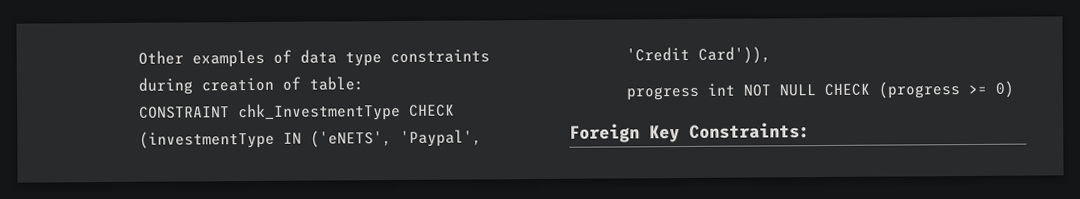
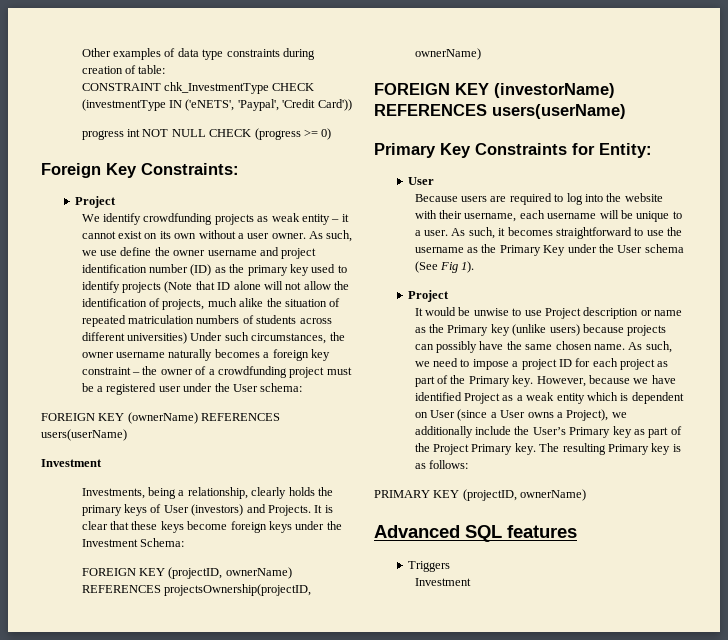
[697,46,771,64] Card')), -> [317,99,352,111] Card'))
(810, 130) none -> [75,196,117,208] [81,213,349,225] [81,230,353,242] [81,247,317,259] [81,264,347,276] [81,281,350,293] [81,298,341,310] [81,315,332,327] [81,332,345,344] [81,349,330,361] [81,366,352,378] [81,383,303,395] [41,412,281,424] [41,429,127,441] [41,459,102,467] [81,487,333,499] [81,504,333,516] [81,521,342,533] [81,538,185,547] [81,567,292,579] [81,584,312,596] [414,48,481,60] [374,83,615,98] [374,104,626,119] [374,143,652,158] [408,177,435,185] [414,193,663,205] [414,210,682,222] [414,227,683,239] [414,244,684,256] [414,261,475,273] [408,290,450,302] [414,307,683,319] [414,324,667,336] [414,341,672,353] [414,358,669,370] [414,375,676,387] [414,392,684,404] [414,409,627,421] [414,426,682,438] [414,443,681,455] [414,460,469,469] [374,489,587,501] [374,525,577,542] [408,561,451,572] [414,578,471,586] // Project // We identify crowdfunding projects as weak entity – it cannot exist on its own without a user owner. As such, we use define the owner username and project identification number (ID) as the primary key used to identify projects (Note that ID alone will not allow the identification of projects, much alike the situation of repeated matriculation numbers of students across different universities) Under such circumstances, the owner username naturally becomes a foreign key constraint – the owner of a crowdfunding project must be a registered user under the User schema: // FOREIGN KEY (ownerName) REFERENCES users(userName) // Investment // Investments, being a relationship, clearly holds the primary keys of User (investors) and Projects. It is clear that these keys become foreign keys under the Investment Schema: // FOREIGN KEY (projectID, ownerName) REFERENCES projectsOwnership(projectID, ownerName) // FOREIGN KEY (investorName) REFERENCES users(userName) // Primary Key Constraints for Entity: // User // Because users are required to log into the website with their username, each username will be unique to a user. As such, it becomes straightforward to use the username as the Primary Key under the User schema (See Fig 1). // Project // It would be unwise to use Project description or name as the Primary key (unlike users) because projects can possibly have the same chosen name. As such, we need to impose a project ID for each project as part of the Primary key. However, because we have identified Project as a weak entity which is dependent on User (since a User owns a Project), we additionally include the User’s Primary key as part of the Project Primary key. The resulting Primary key is as follows: // PRIMARY KEY (projectID, ownerName) // Advanced SQL features // Triggers // Investment

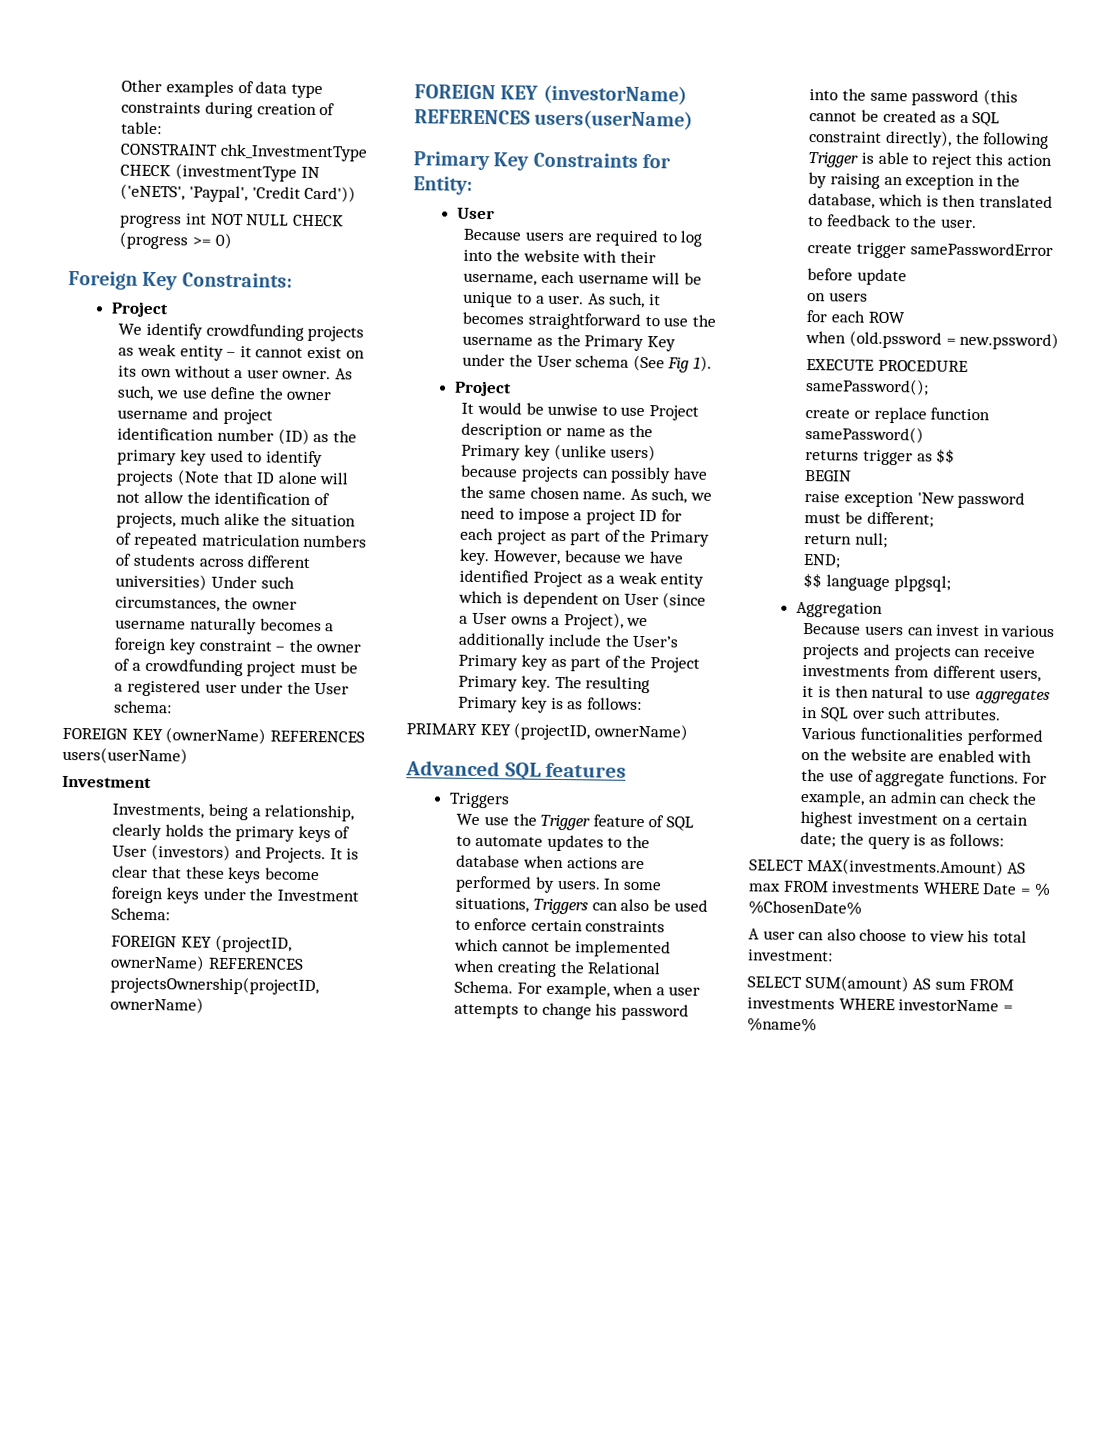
[414,578,471,586] Investment -> [456,813,694,831] [456,834,650,852] [456,854,646,870] [455,875,662,893] [455,897,709,915] [455,917,666,933] [454,938,672,958] [453,959,662,977] [454,980,701,999] [454,1002,689,1021] [809,88,1018,107] [809,109,1001,127] [809,129,1050,149] [808,151,1052,170] [808,172,1021,191] [808,193,1053,209] [808,214,977,229] [807,242,1053,259] [807,268,908,286] [807,292,869,302] [806,309,905,324] [805,330,1060,351] [806,358,969,372] [805,377,930,396] [805,406,991,424] [805,425,925,444] [805,448,956,466] [804,469,853,482] [804,490,1026,509] [804,511,934,528] [804,532,889,549] [803,553,842,569] [803,572,951,592] [796,601,884,618] [803,622,1056,638] [802,643,1035,661] [802,664,1042,682] [802,685,1050,704] [802,706,1001,722] [801,727,1043,746] [801,748,1033,763] [801,768,1048,787] [800,789,1038,807] [800,810,1028,828] [800,831,1005,850] [749,858,1027,877] [748,880,1051,898] [748,900,862,916] [748,928,1027,943] [748,949,833,962] [747,975,1015,993] [747,997,1013,1012] [747,1017,817,1033] We use the Trigger feature of SQL to automate updates to the database when actions are performed by users. In some situations, Triggers can also be used to enforce certain constraints which cannot be implemented when creating the Relational Schema. For example, when a user attempts to change his password into the same password (this cannot be created as a SQL constraint directly), the following Trigger is able to reject this action by raising an exception in the database, which is then translated to feedback to the user. // create trigger samePasswordError // before update // on users // for each ROW // when (old.pssword = new.pssword) // EXECUTE PROCEDURE samePassword(); // create or replace function samePassword() // returns trigger as $$ // BEGIN // raise exception 'New password must be different; // return null; // END; // $$ language plpgsql; // Aggregation // Because users can invest in various projects and projects can receive investments from different users, it is then natural to use aggregates in SQL over such attributes. Various functionalities performed on the website are enabled with the use of aggregate functions. For example, an admin can check the highest investment on a certain date; the query is as follows: // SELECT MAX(investments.Amount) AS max FROM investments WHERE Date = % %ChosenDate% // A user can also choose to view his total investment: // SELECT SUM(amount) AS sum FROM investments WHERE investorName = %name%

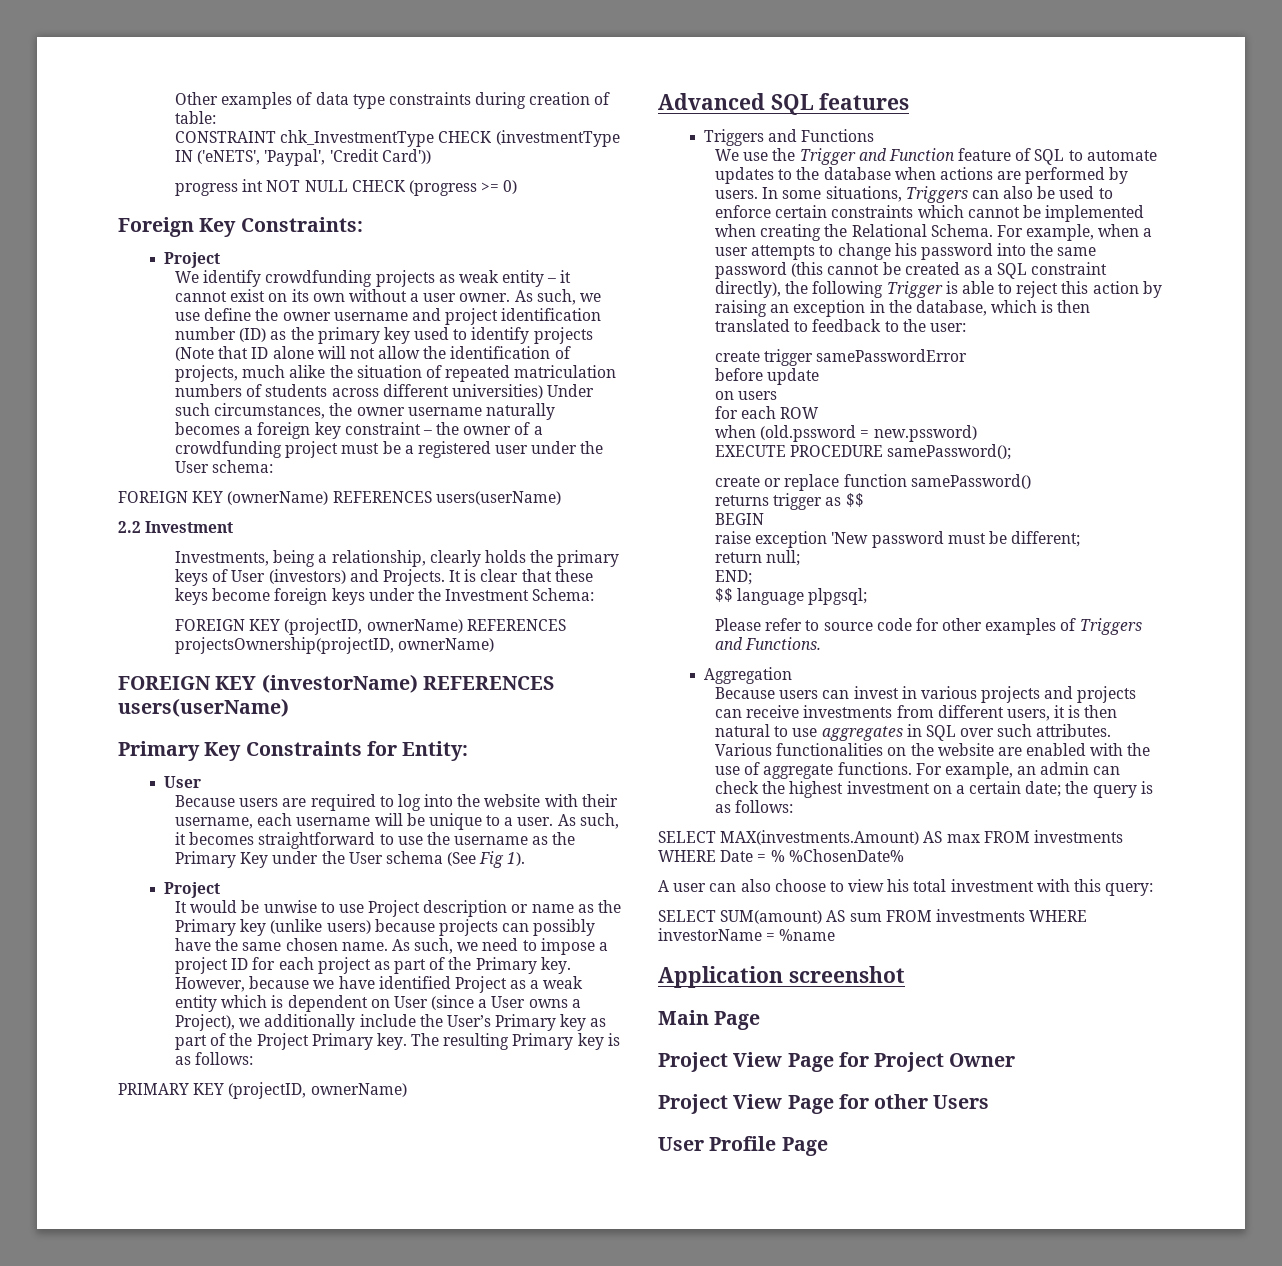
(188, 755) none -> [118,521,141,533] 2.2
(511, 800) none -> [767,129,874,142] and Functions
(591, 822) none -> [858,148,955,161] and Function
[940,218,977,229] user. -> [929,323,966,332] user:
(951, 583) none -> [714,618,1142,635] [714,637,822,650] // Please refer to source code for other examples of Triggers and Functions.
[966,728,1043,746] performed -> (884, 749) none
[748,949,833,962] investment: -> [950,879,1154,896] investment with this query:
[747,1017,817,1033] %name% -> [779,929,836,941] [658,966,905,988] [658,1010,761,1030] [658,1052,1016,1072] [658,1094,990,1114] [658,1136,828,1156] %name // Application screenshot // Main Page // Project View Page for Project Owner // Project View Page for other Users // User Profile Page

